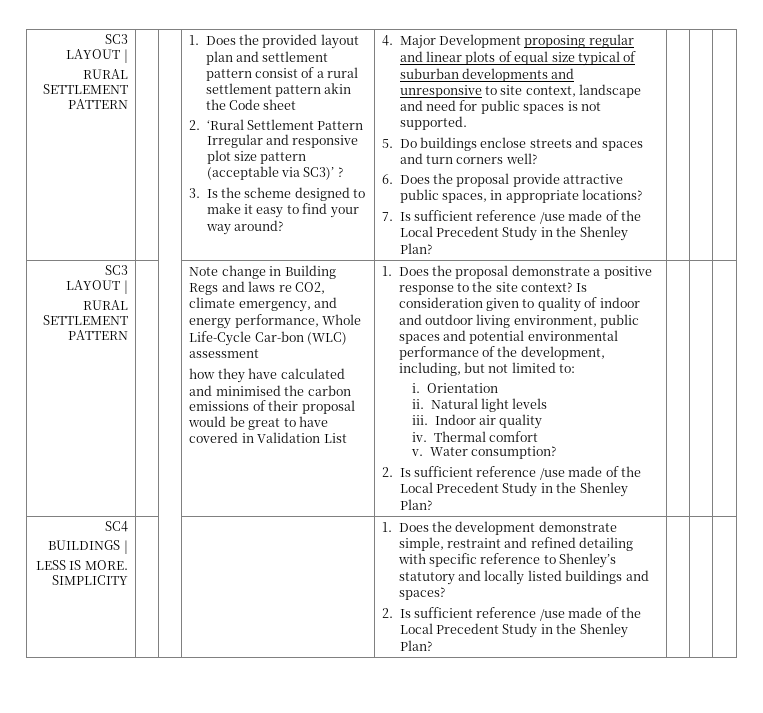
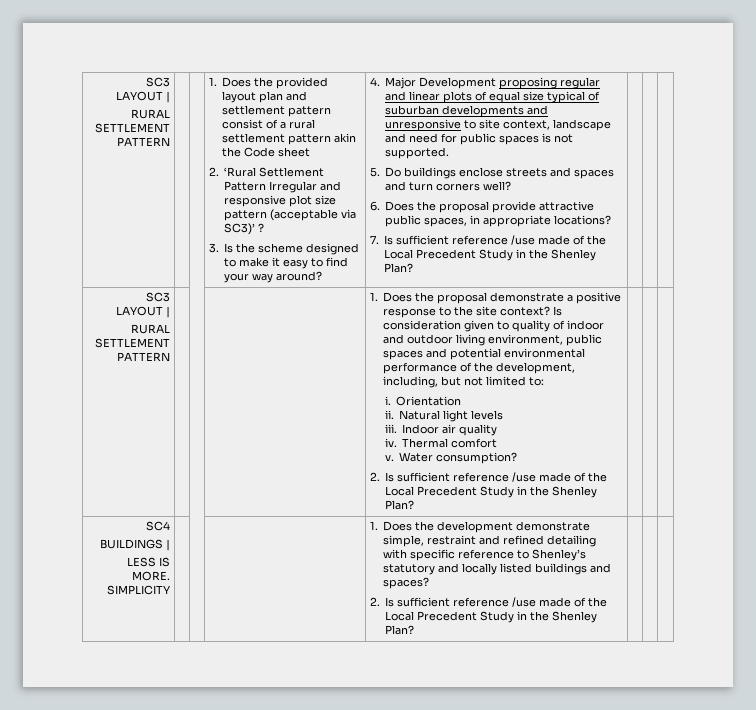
[189,265,336,279] [189,281,325,295] [189,297,338,312] [189,314,362,329] [189,331,348,346] [189,349,260,358] [189,368,345,383] [189,385,351,396] [189,400,355,414] [188,416,328,430] [189,432,347,443] Note change in Building Regs and laws re CO2, climate emergency, and energy performance, Whole Life-Cycle Car-bon (WLC) assessment // how they have calculated and minimised the carbon emissions of their proposal would be great to have covered in Validation List -> (171, 356) none

